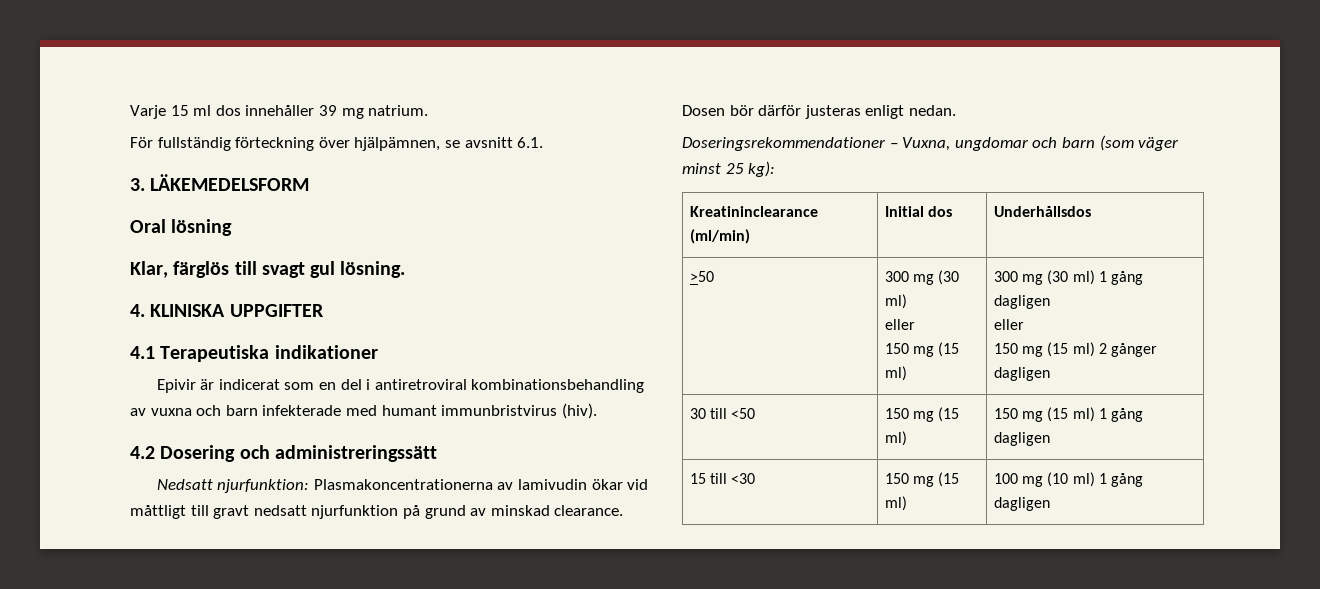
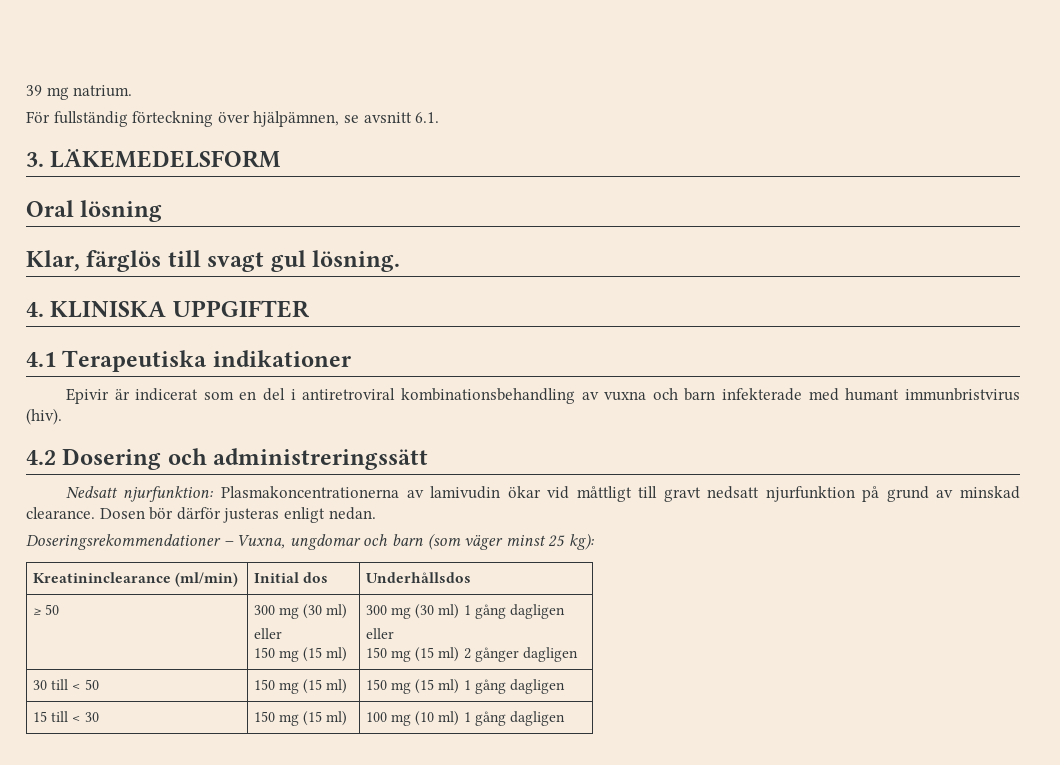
[130,105,315,119] Varje 15 ml dos innehåller -> (26, 90) none
[689,271,714,282] >50 -> [32,604,60,615] ≥ 50
[731,408,756,419] <50 -> [72,679,100,690] < 50
[731,473,756,484] <30 -> [72,712,100,722] < 30

